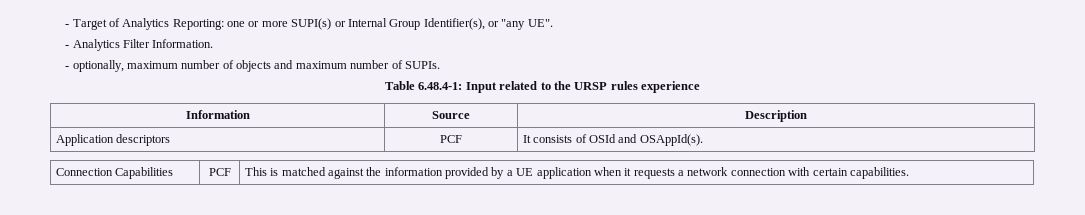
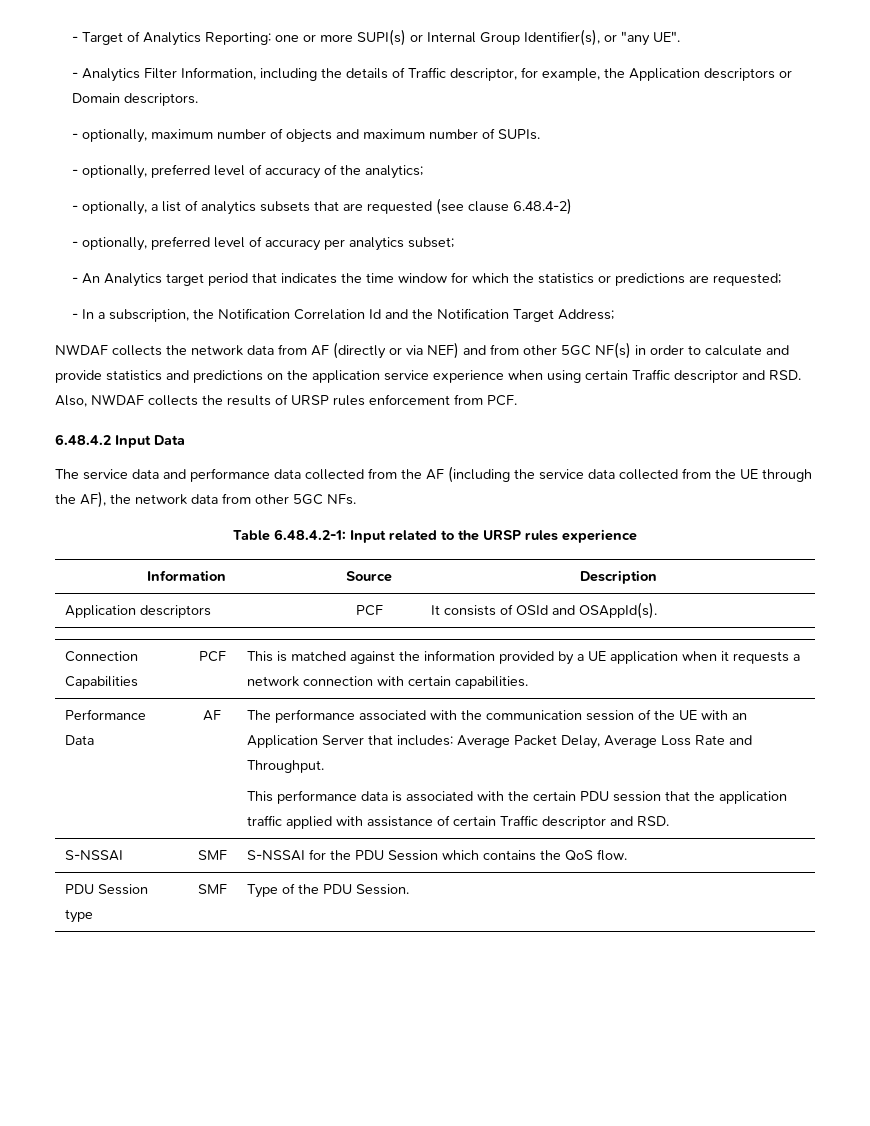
[152,39,214,48] Information. -> [181,67,793,81] [72,93,199,106] Information, including the details of Traffic descriptor, for example, the Application descriptors or Domain descriptors.
(440, 65) none -> [72,164,424,179] [72,198,573,215] [72,236,455,251] [72,272,782,287] [72,308,615,322] [55,342,789,359] [55,369,801,383] [55,394,517,407] [55,434,185,448] [55,466,812,483] [55,491,356,508] // - optionally, preferred level of accuracy of the analytics; // - optionally, a list of analytics subsets that are requested (see clause 6.48.4-2) // - optionally, preferred level of accuracy per analytics subset; // - An Analytics target period that indicates the time window for which the statistics or predictions are requested; // - In a subscription, the Notification Correlation Id and the Notification Target Address; // NWDAF collects the network data from AF (directly or via NEF) and from other 5GC NF(s) in order to calculate and provide statistics and predictions on the application service experience when using certain Traffic descriptor and RSD. Also, NWDAF collects the results of URSP rules enforcement from PCF. // 6.48.4.2 Input Data // The service data and performance data collected from the AF (including the service data collected from the UE through the AF), the network data from other 5GC NFs.
[418,82,463,90] 6.48.4-1: -> [274,529,346,540] 6.48.4.2-1:
(909, 173) none -> [65,709,147,720] [65,735,95,745] [203,710,221,721] [247,709,748,723] [247,735,753,749] [247,760,325,773] [247,790,788,804] [247,815,670,829] [65,850,124,861] [197,850,227,860] [247,849,628,861] [65,884,149,895] [65,909,94,923] [197,884,227,894] [247,883,410,898] // Performance Data | AF | The performance associated with the communication session of the UE with an Application Server that includes: Average Packet Delay, Average Loss Rate and Throughput. // This performance data is associated with the certain PDU session that the application traffic applied with assistance of certain Traffic descriptor and RSD. // S-NSSAI | SMF | S-NSSAI for the PDU Session which contains the QoS flow. // PDU Session type | SMF | Type of the PDU Session.

